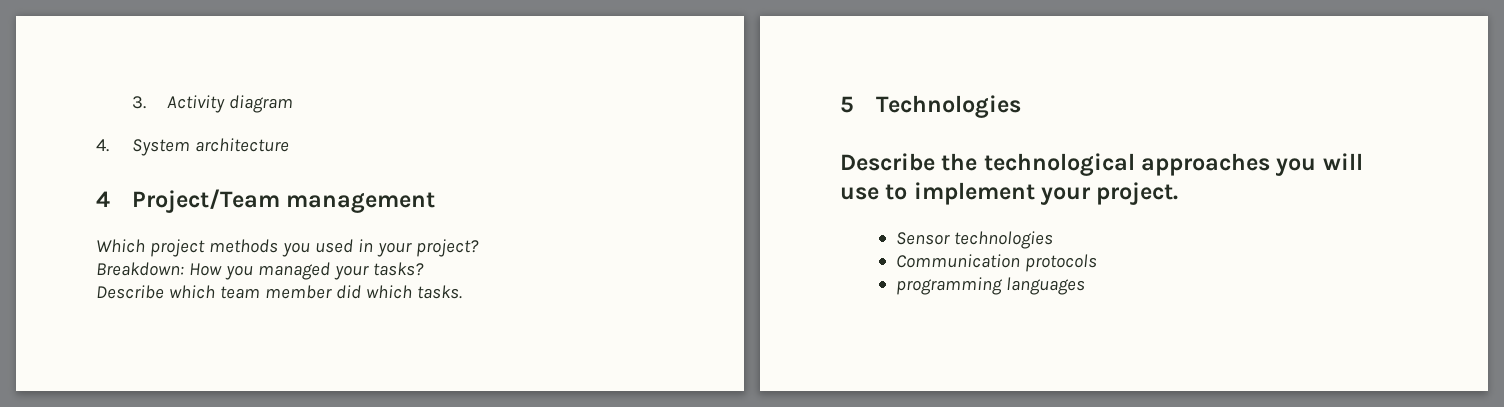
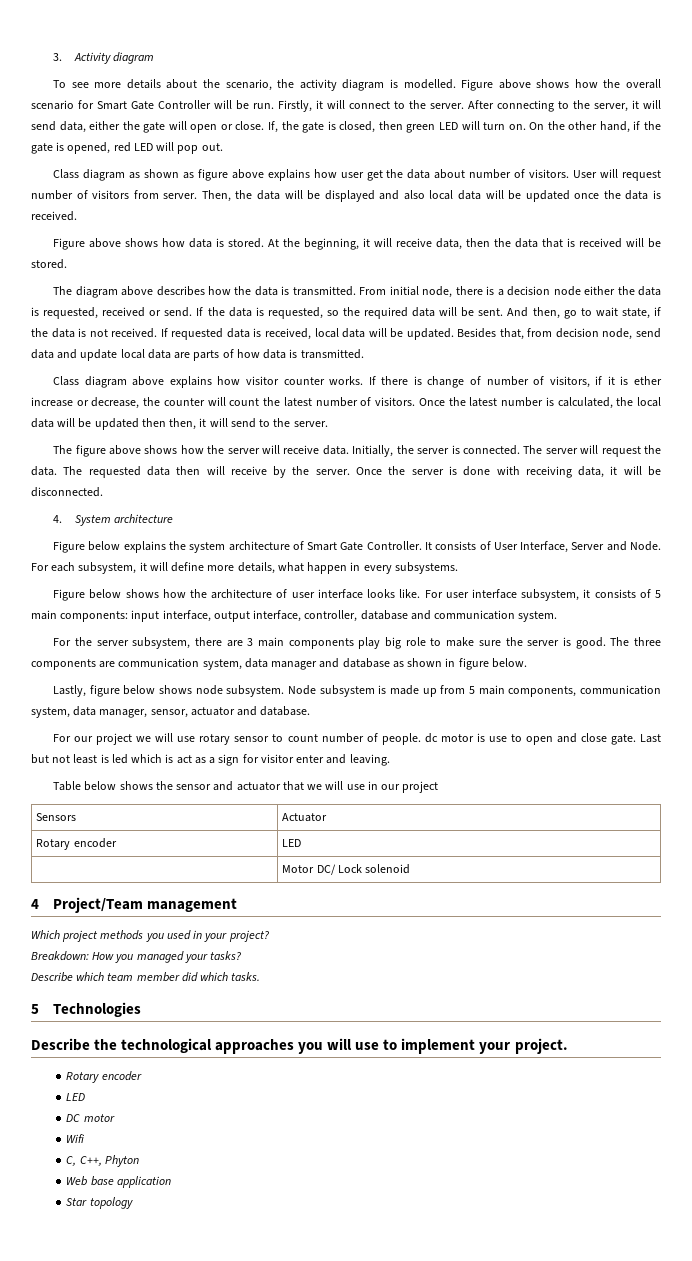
[96,138,289,156] 4. System architecture -> [53,79,662,91] [31,100,661,112] [31,121,661,133] [31,142,223,154] [53,169,661,181] [31,190,661,202] [31,211,77,221] [53,238,661,250] [31,259,67,269] [53,286,661,298] [31,307,661,319] [31,328,661,340] [31,349,364,361] [53,376,663,388] [31,397,661,409] [31,418,328,430] [53,445,661,457] [31,466,661,478] [31,487,103,497] [53,514,174,526] [53,541,662,553] [31,562,458,574] [53,589,661,601] [31,610,558,622] [53,637,661,649] [31,658,527,670] [53,685,661,697] [31,706,311,718] [53,733,662,745] [31,754,390,766] [53,781,439,793] [36,813,77,821] [282,813,328,822] [36,838,117,850] [282,839,302,847] [282,864,411,875] To see more details about the scenario, the activity diagram is modelled. Figure above shows how the overall scenario for Smart Gate Controller will be run. Firstly, it will connect to the server. After connecting to the server, it will send data, either the gate will open or close. If, the gate is closed, then green LED will turn on. On the other hand, if the gate is opened, red LED will pop out. // Class diagram as shown as figure above explains how user get the data about number of visitors. User will request number of visitors from server. Then, the data will be displayed and also local data will be updated once the data is received. // Figure above shows how data is stored. At the beginning, it will receive data, then the data that is received will be stored. // The diagram above describes how the data is transmitted. From initial node, there is a decision node either the data is requested, received or send. If the data is requested, so the required data will be sent. And then, go to wait state, if the data is not received. If requested data is received, local data will be updated. Besides that, from decision node, send data and update local data are parts of how data is transmitted. // Class diagram above explains how visitor counter works. If there is change of number of visitors, if it is ether increase or decrease, the counter will count the latest number of visitors. Once the latest number is calculated, the local data will be updated then then, it will send to the server. // The figure above shows how the server will receive data. Initially, the server is connected. The server will request the data. The requested data then will receive by the server. Once the server is done with receiving data, it will be disconnected. // 4. System architecture // Figure below explains the system architecture of Smart Gate Controller. It consists of User Interface, Server and Node. For each subsystem, it will define more details, what happen in every subsystems. // Figure below shows how the architecture of user interface looks like. For user interface subsystem, it consists of 5 main components: input interface, output interface, controller, database and communication system. // For the server subsystem, there are 3 main components play big role to make sure the server is good. The three components are communication system, data manager and database as shown in figure below. // Lastly, figure below shows node subsystem. Node subsystem is made up from 5 main components, communication system, data manager, sensor, actuator and database. // For our project we will use rotary sensor to count number of people. dc motor is use to open and close gate. Last but not least is led which is act as a sign for visitor enter and leaving. // Table below shows the sensor and actuator that we will use in our project // Sensors | Actuator // Rotary encoder | LED // | Motor DC/ Lock solenoid
[896,231,1054,249] [896,254,1098,272] [896,277,1086,295] Sensor technologies // Communication protocols // programming languages -> [66,1071,142,1083] [66,1093,86,1101] [66,1114,115,1122] [66,1134,85,1143] [66,1155,139,1167] [66,1176,171,1188] [66,1197,133,1209] Rotary encoder // LED // DC motor // Wifi // C, C++, Phyton // Web base application // Star topology

